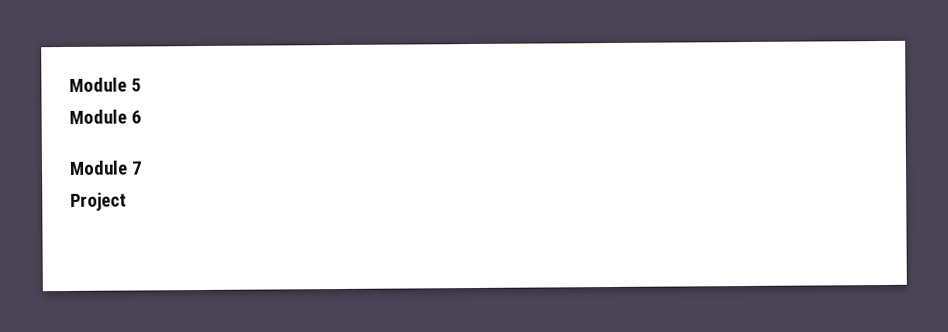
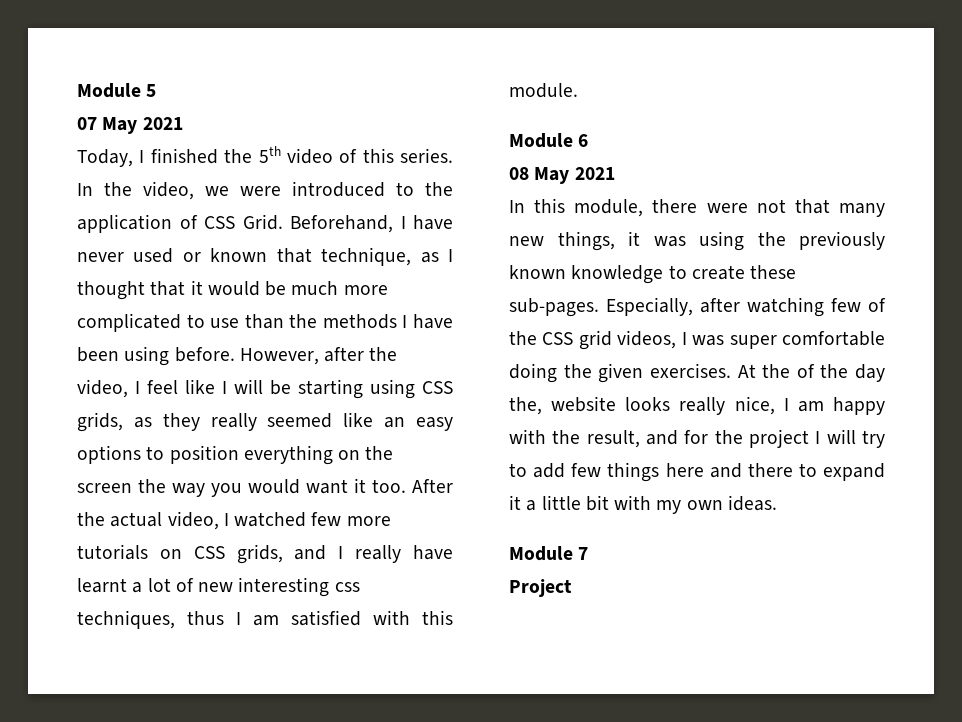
[69,109,141,124] Module 6 -> [77,117,183,134] [77,146,453,167] [77,181,453,200] [77,214,453,233] [77,247,453,266] [77,280,388,300] [77,313,453,332] [77,346,398,366] [77,379,453,399] [77,412,453,432] [77,445,394,465] [77,478,453,497] [77,511,391,530] [77,544,453,564] [77,577,360,597] [77,610,453,629] [509,83,578,98] [509,133,589,148] [509,167,615,184] [509,198,885,217] [509,231,885,251] [509,265,797,284] [509,297,886,317] [509,330,885,350] [509,363,885,383] [509,396,885,415] [509,429,885,448] [509,462,885,482] [509,495,777,514] 07 May 2021 // Today, I finished the 5th video of this series. In the video, we were introduced to the application of CSS Grid. Beforehand, I have never used or known that technique, as I thought that it would be much more complicated to use than the methods I have been using before. However, after the video, I feel like I will be starting using CSS grids, as they really seemed like an easy options to position everything on the screen the way you would want it too. After the actual video, I watched few more tutorials on CSS grids, and I really have learnt a lot of new interesting css techniques, thus I am satisfied with this module. // Module 6 // 08 May 2021 // In this module, there were not that many new things, it was using the previously known knowledge to create these sub-pages. Especially, after watching few of the CSS grid videos, I was super comfortable doing the given exercises. At the of the day the, website looks really nice, I am happy with the result, and for the project I will try to add few things here and there to expand it a little bit with my own ideas.

